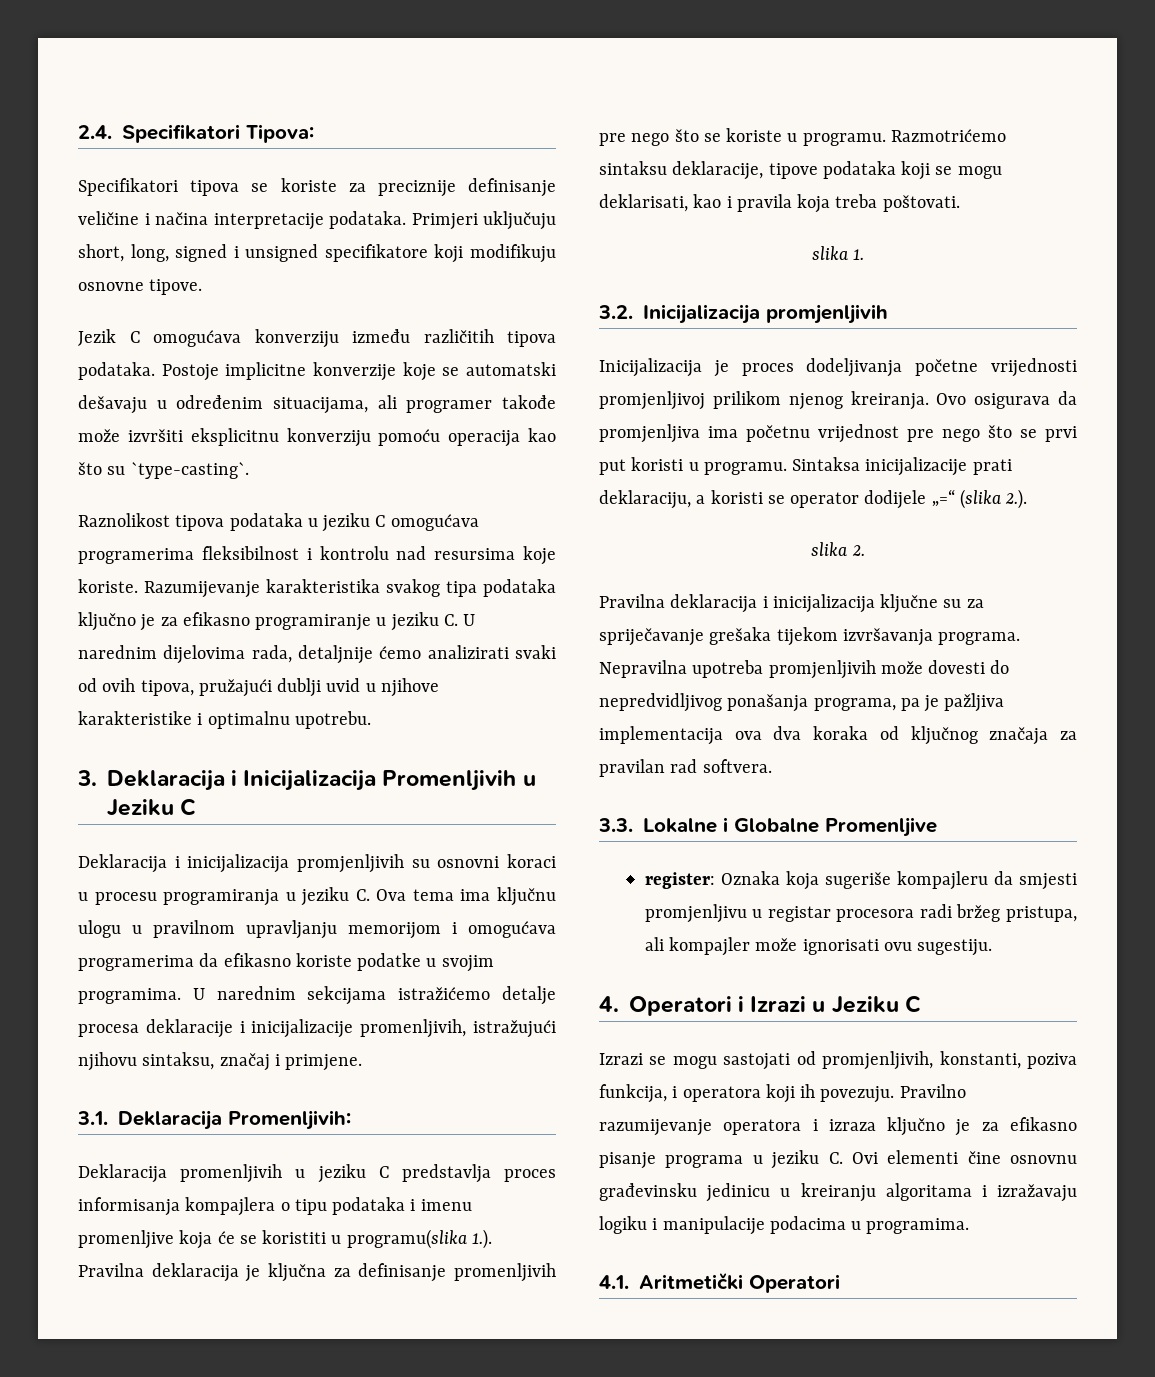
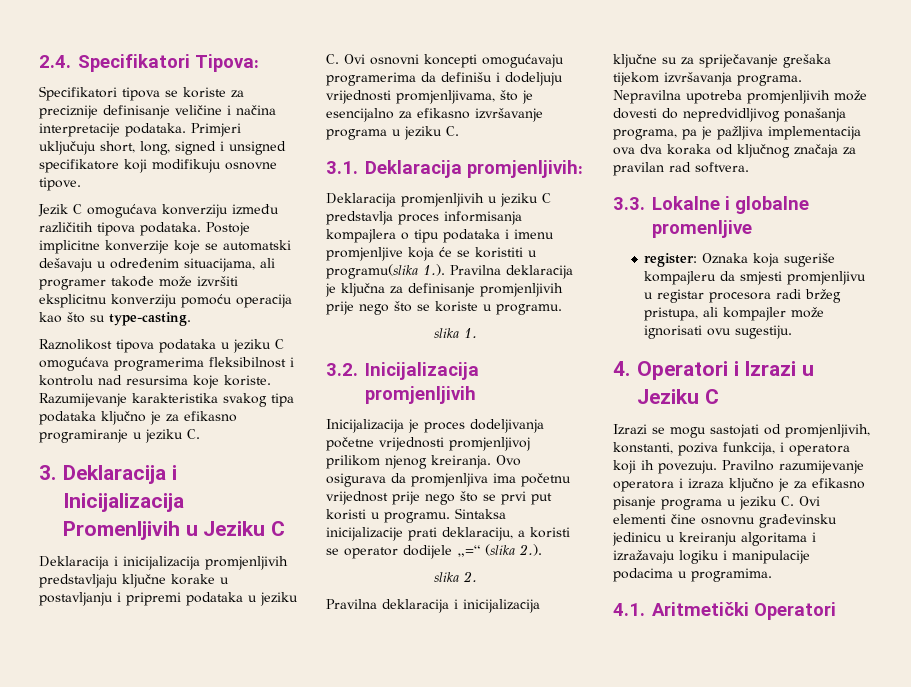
[130,462,249,479] `type-casting`. -> [109,312,191,326] type-casting.
[463,614,476,626] [78,645,556,664] [78,678,439,697] [78,711,371,729] U narednim dijelovima rada, detaljnije ćemo analizirati svaki od ovih tipova, pružajući dublji uvid u njihove karakteristike i optimalnu upotrebu. -> (200, 434) none
[411,854,556,868] [78,887,556,906] [78,920,556,939] [78,953,494,972] [78,986,556,1005] [78,1019,556,1038] [78,1052,363,1071] su osnovni koraci u procesu programiranja u jeziku C. Ova tema ima ključnu ulogu u pravilnom upravljanju memorijom i omogućava programerima da efikasno koriste podatke u svojim programima. U narednim sekcijama istražićemo detalje procesa deklaracije i inicijalizacije promenljivih, istražujući njihovu sintaksu, značaj i primjene. -> [39,574,229,588] [39,592,298,606] [326,54,564,68] [326,72,563,86] [326,90,533,104] [326,108,543,122] [326,126,459,140] predstavljaju ključne korake u postavljanju i pripremi podataka u jeziku C. Ovi osnovni koncepti omogućavaju programerima da definišu i dodeljuju vrijednosti promjenljivama, što je esencijalno za efikasno izvršavanje programa u jeziku C.
[227,1110,351,1130] [78,1164,283,1183] Promenljivih: // Deklaracija promenljivih -> [467,160,583,178] [326,193,484,207] promjenljivih: // Deklaracija promjenljivih
[78,1230,174,1249] promenljive -> [326,247,403,261] promjenljive
[454,1263,556,1282] [599,133,626,146] promenljivih pre -> [480,283,563,297] [326,301,354,315] promjenljivih prije
[890,129,1006,142] [599,161,1002,180] [599,194,960,213] Razmotrićemo sintaksu deklaracije, tipove podataka koji se mogu deklarisati, kao i pravila koja treba poštovati. -> (562, 309) none
[907,429,934,442] pre -> [392,491,420,505] prije
[733,817,937,837] Globalne Promenljive -> [735,196,809,214] [652,220,752,238] globalne promenljive

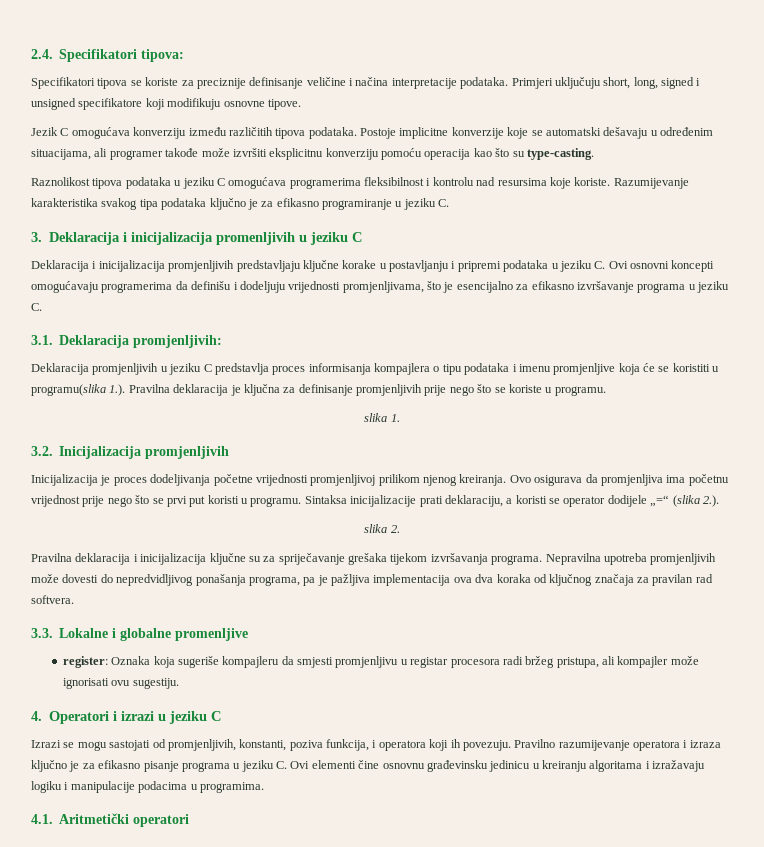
[195,54,259,72] Tipova: -> [141,49,185,62] tipova:
[63,493,184,512] [63,521,266,540] Inicijalizacija Promenljivih u Jeziku -> [131,232,349,245] inicijalizacija promenljivih u jeziku
[744,361,815,376] [637,389,699,404] Izrazi u Jeziku -> [121,711,208,724] izrazi u jeziku
[754,602,836,620] Operatori -> [133,814,190,827] operatori

